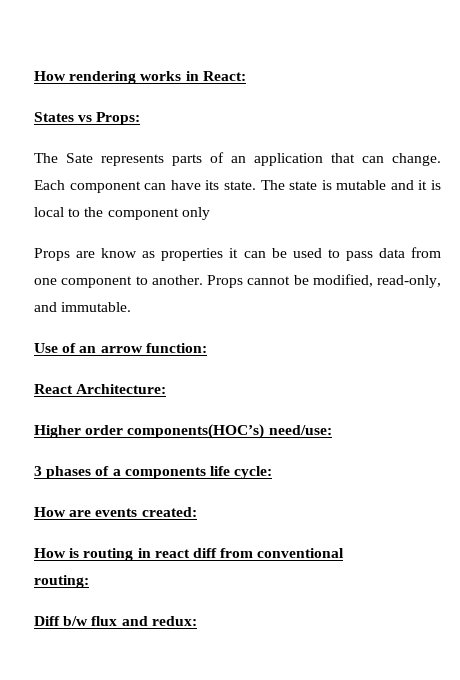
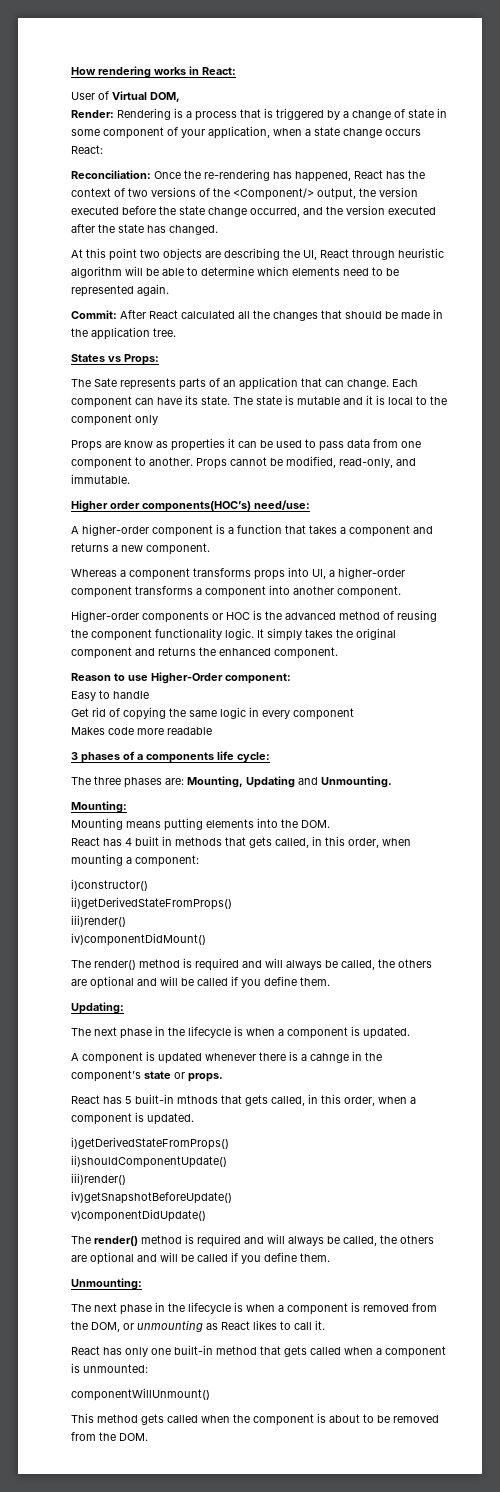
(246, 76) none -> [71,91,180,102] [71,108,447,121] [71,126,421,139] [71,145,103,154] [71,169,425,182] [71,187,418,200] [71,205,436,217] [71,224,218,235] [71,248,444,261] [71,266,399,278] [71,284,169,297] [71,309,443,321] [71,327,176,340] // User of Virtual DOM, // Render: Rendering is a process that is triggered by a change of state in some component of your application, when a state change occurs React: // Reconciliation: Once the re-rendering has happened, React has the context of two versions of the <Component/> output, the version executed before the state change occurred, and the version executed after the state has changed. // At this point two objects are describing the UI, React through heuristic algorithm will be able to determine which elements need to be represented again. // Commit: After React calculated all the changes that should be made in the application tree.
[34,343,207,353] [34,384,167,394] [34,424,332,439] Use of an arrow function: // React Architecture: // Higher order components(HOC’s) need/use: -> [71,500,310,512] [71,524,433,537] [71,543,210,555] [71,567,405,580] [71,585,401,598] [71,610,437,623] [71,628,396,641] [71,647,338,659] [71,672,291,684] [71,690,149,701] [71,707,354,720] [71,727,212,735] Higher order components(HOC’s) need/use: // A higher-order component is a function that takes a component and returns a new component. // Whereas a component transforms props into UI, a higher-order component transforms a component into another component. // Higher-order components or HOC is the advanced method of reusing the component functionality logic. It simply takes the original component and returns the enhanced component. // Reason to use Higher-Order component: // Easy to handle // Get rid of copying the same logic in every component // Makes code more readable
[34,507,197,517] [34,548,345,561] [34,575,89,588] [34,616,197,626] How are events created: // How is routing in react diff from conventional // routing: // Diff b/w flux and redux: -> [71,776,392,788] [71,801,127,813] [71,818,330,831] [71,836,411,848] [71,854,199,867] [71,879,148,891] [71,897,232,910] [71,915,126,927] [71,933,206,946] [71,958,432,971] [71,976,330,989] [71,1002,124,1014] [71,1026,410,1039] [71,1051,382,1064] [71,1070,223,1082] [71,1094,416,1106] [71,1112,194,1125] [71,1137,229,1150] [71,1155,227,1168] [71,1173,126,1185] [71,1191,232,1204] [71,1209,206,1222] [71,1234,434,1247] [71,1252,330,1265] [71,1278,142,1290] [71,1302,437,1315] [71,1320,325,1332] [71,1345,446,1358] [71,1363,148,1373] [71,1388,210,1401] [71,1413,439,1426] [71,1432,148,1441] The three phases are: Mounting, Updating and Unmounting. // Mounting: // Mounting means putting elements into the DOM. // React has 4 built in methods that gets called, in this order, when mounting a component: // i)constructor() // ii)getDerivedStateFromProps() // iii)render() // iv)componentDidMount() // The render() method is required and will always be called, the others are optional and will be called if you define them. // Updating: // The next phase in the lifecycle is when a component is updated. // A component is updated whenever there is a cahnge in the component’s state or props. // React has 5 built-in mthods that gets called, in this order, when a component is updated. // i)getDerivedStateFromProps() // ii)shouldComponentUpdate() // iii)render() // iv)getSnapshotBeforeUpdate() // v)componentDidUpdate() // The render() method is required and will always be called, the others are optional and will be called if you define them. // Unmounting: // The next phase in the lifecycle is when a component is removed from the DOM, or unmounting as React likes to call it. // React has only one built-in method that gets called when a component is unmounted: // componentWillUnmount() // This method gets called when the component is about to be removed from the DOM.

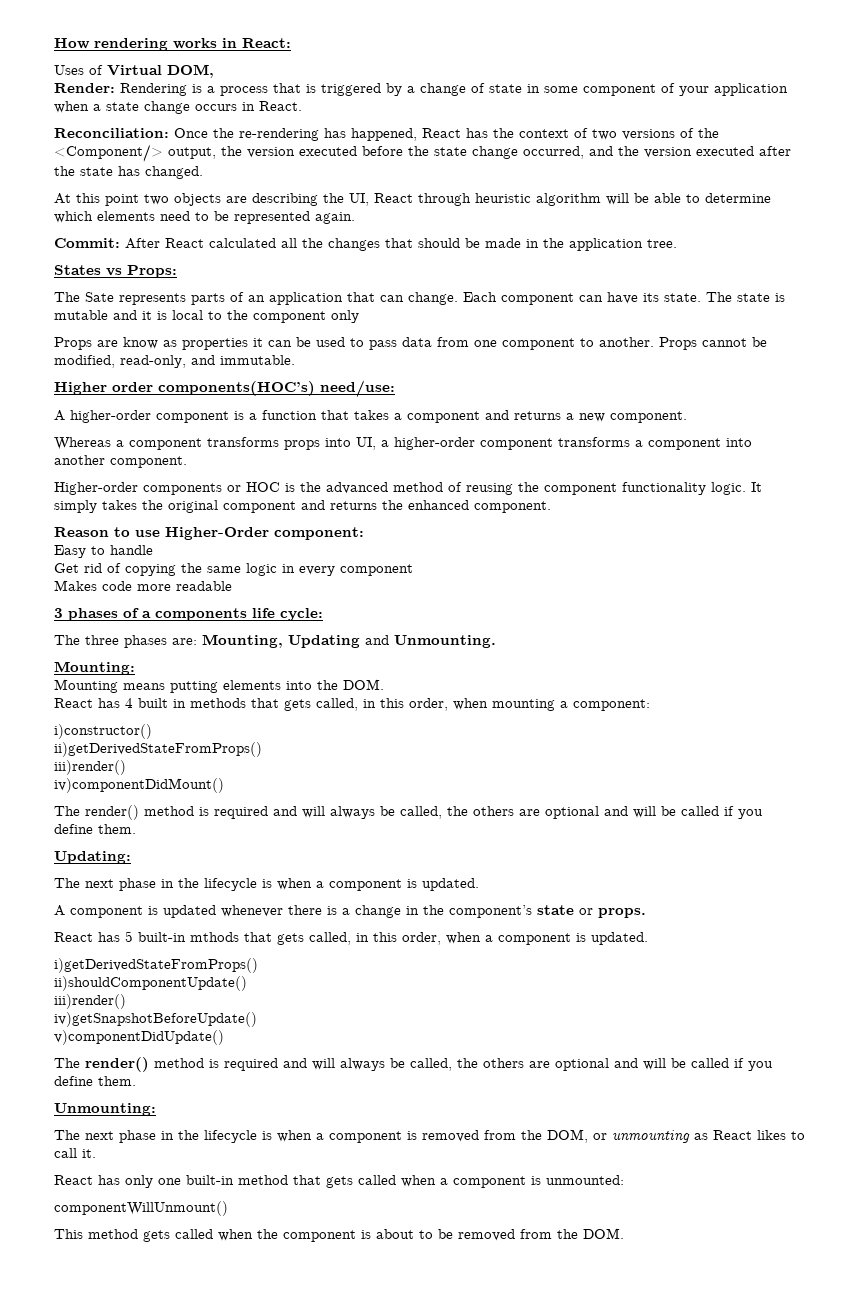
[71,92,95,100] User -> [54,65,84,75] Uses
[208,126,270,139] application, -> [714,83,788,96] application
[71,145,103,154] React: -> [242,101,302,111] in React.
[310,1053,349,1063] cahnge -> [355,905,401,918] change

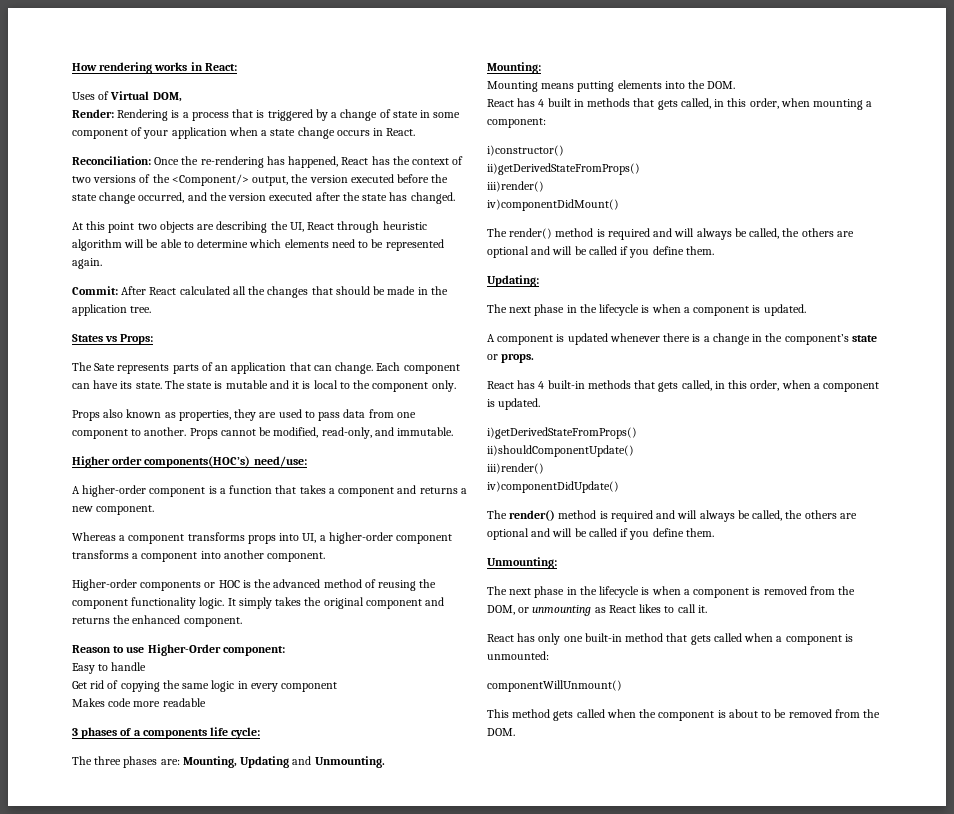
[331,310,359,323] [54,337,311,350] only // Props are know as properties it can be -> [431,380,456,392] [72,409,277,421] only. // Props also known as properties, they are
[125,931,239,942] 5 built-in mthods -> [538,380,631,389] 4 built-in methods
[54,1012,257,1027] [54,1030,224,1045] iv)getSnapshotBeforeUpdate() // v)componentDidUpdate() -> [487,481,619,493] iv)componentDidUpdate()

